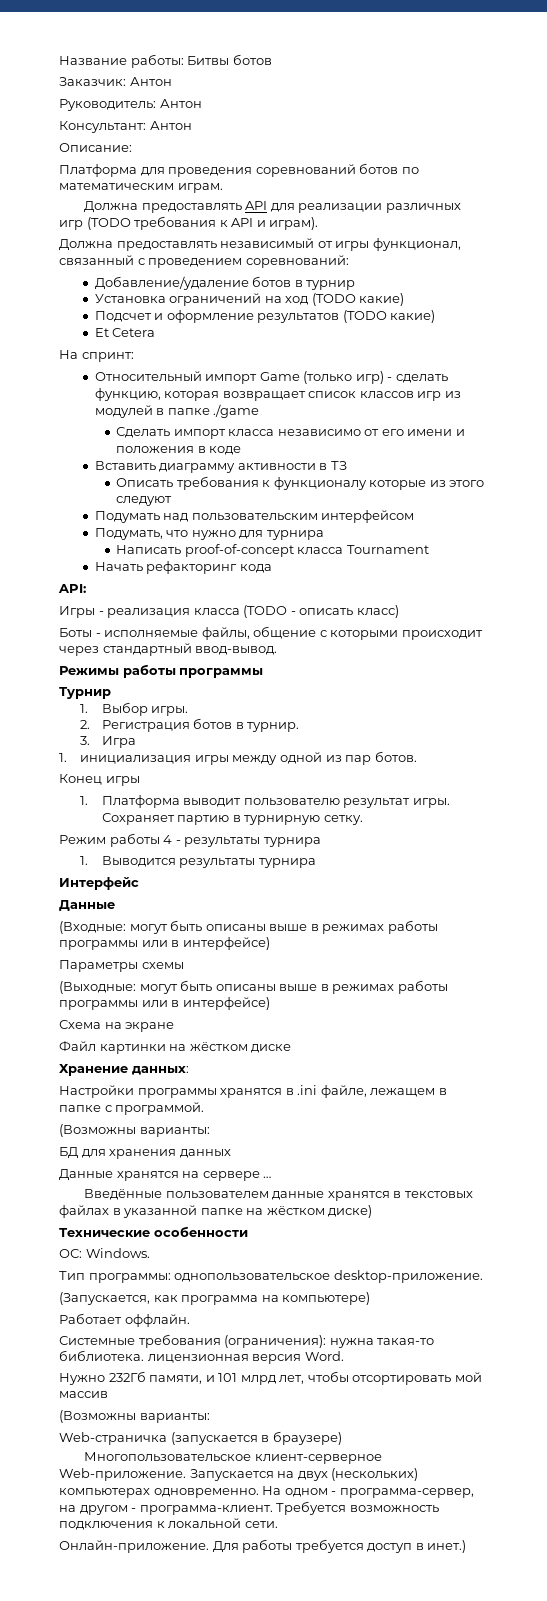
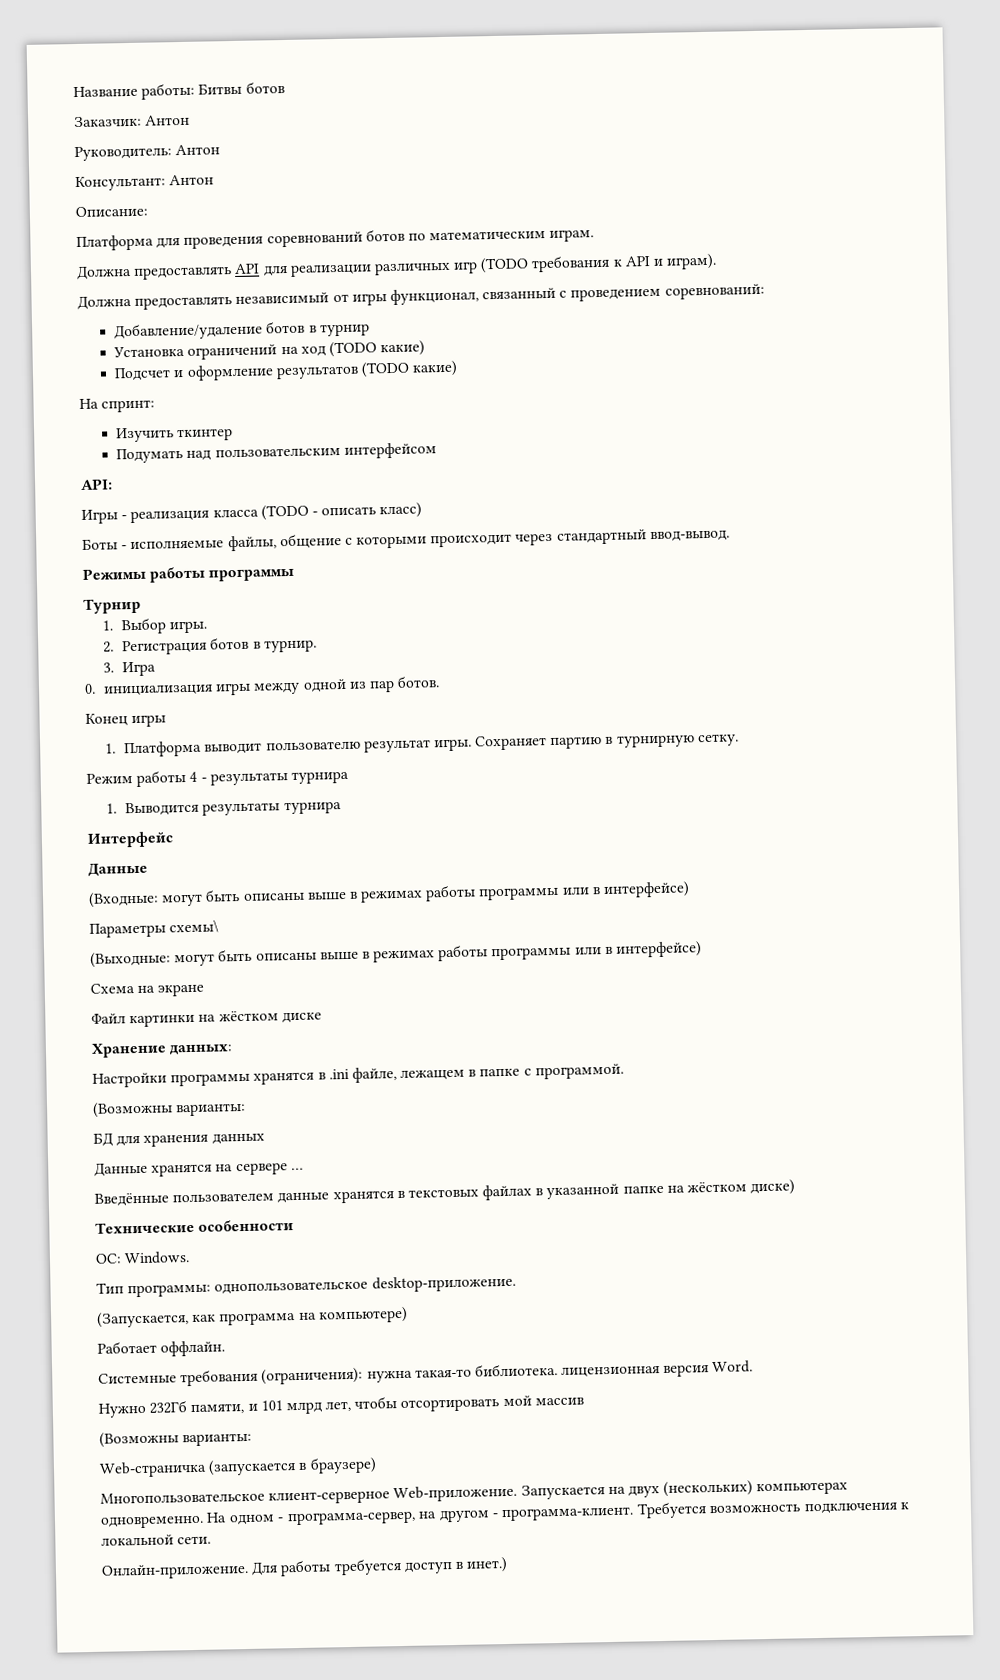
[94,328,156,337] // Et Cetera -> (459, 368) none
[94,371,448,384] [94,388,461,401] [94,404,260,418] [116,427,465,439] [116,446,242,455] [94,461,347,473] [116,476,485,490] [116,496,173,506] [94,510,415,523] [94,528,324,540] [116,544,429,557] [94,561,272,574] Относительный импорт Game (только игр) - сделать функцию, которая возвращает список классов игр из модулей в папке ./game // Сделать импорт класса независимо от его имени и положения в коде // Вставить диаграмму активности в ТЗ // Описать требования к функционалу которые из этого следуют // Подумать над пользовательским интерфейсом // Подумать, что нужно для турнира // Написать proof-of-concept класса Tournament // Начать рефакторинг кода -> [116,427,234,443] [116,442,437,464] Изучить ткинтер // Подумать над пользовательским интерфейсом
[59,753,67,762] 1. -> [84,683,96,694] 0.
[141,962,184,970] схемы -> [169,919,220,934] схемы\

